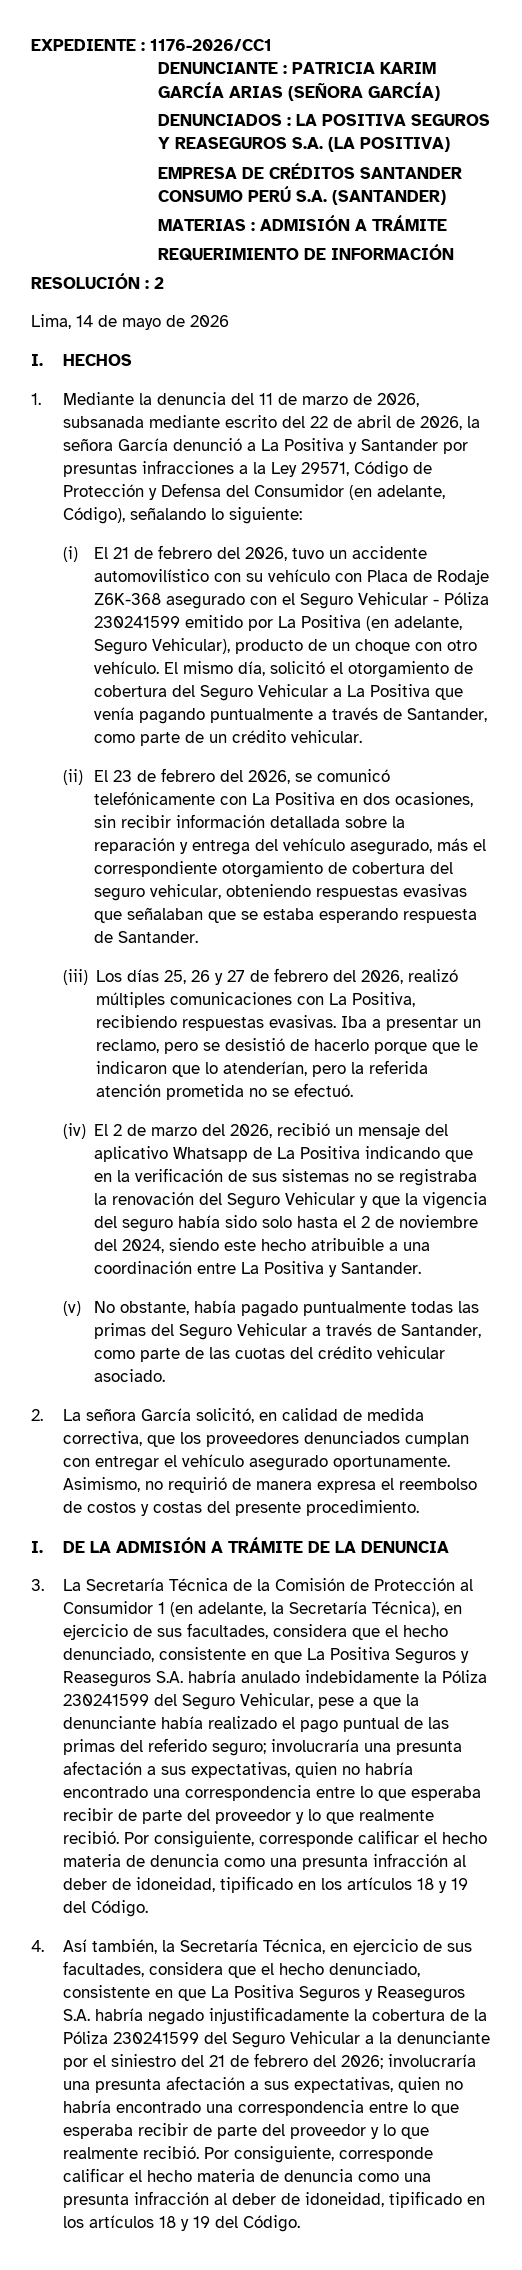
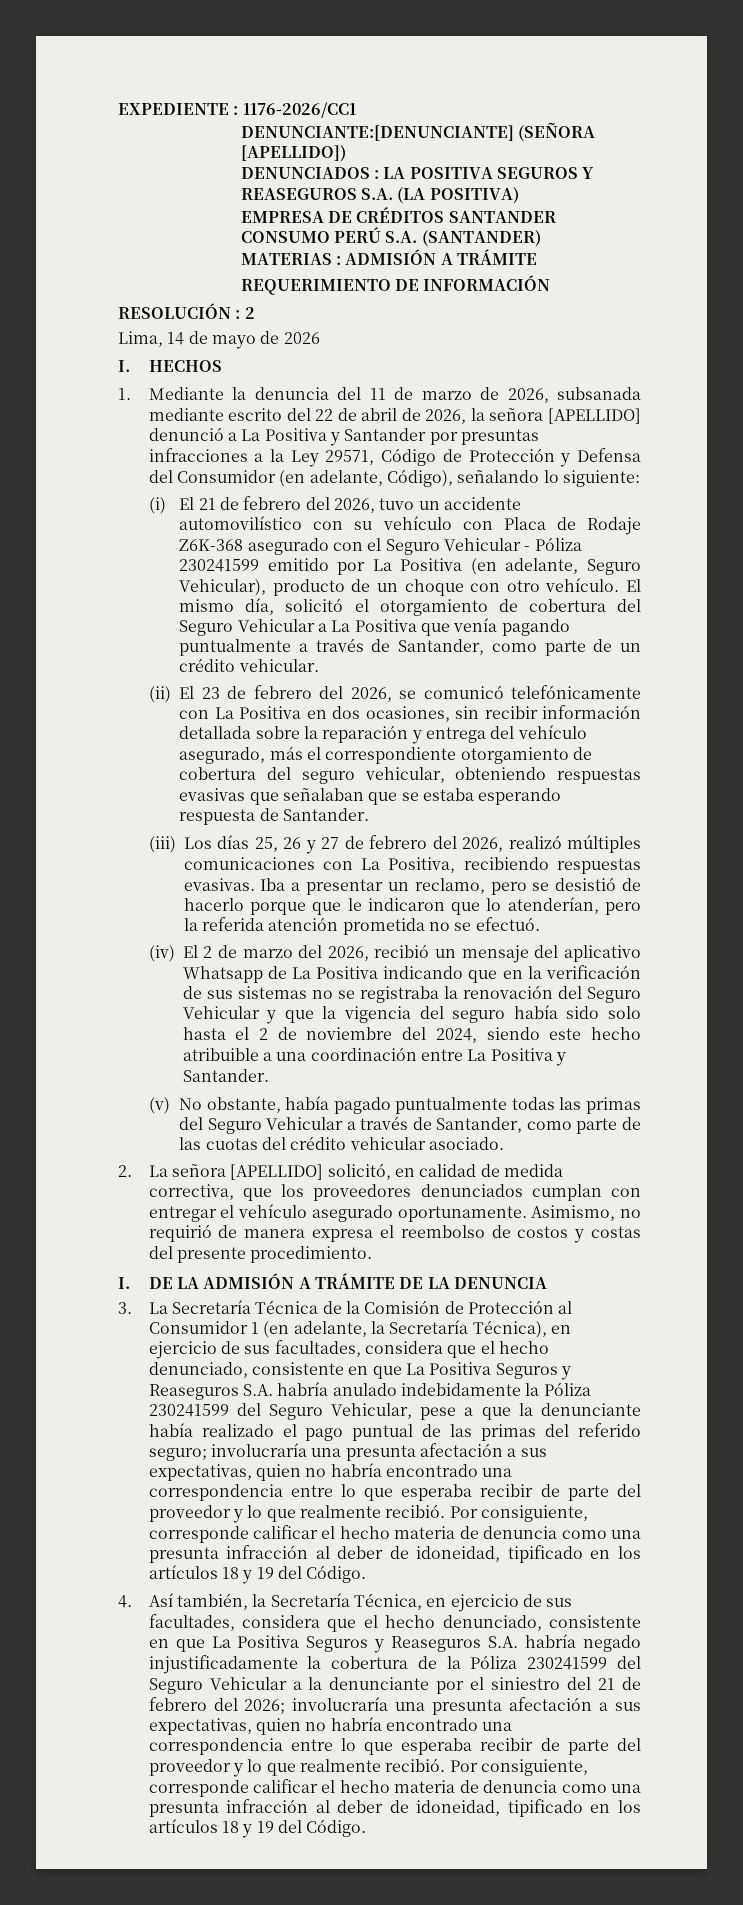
[157,62,436,74] [157,82,440,101] DENUNCIANTE : PATRICIA KARIM GARCÍA ARIAS (SEÑORA GARCÍA) -> [240,122,595,142] [240,145,346,162] DENUNCIANTE:[DENUNCIANTE] (SEÑORA [APELLIDO])
[117,438,168,451] García -> [548,408,642,424] [APELLIDO]
[140,1408,191,1421] García -> [230,1164,324,1180] [APELLIDO]

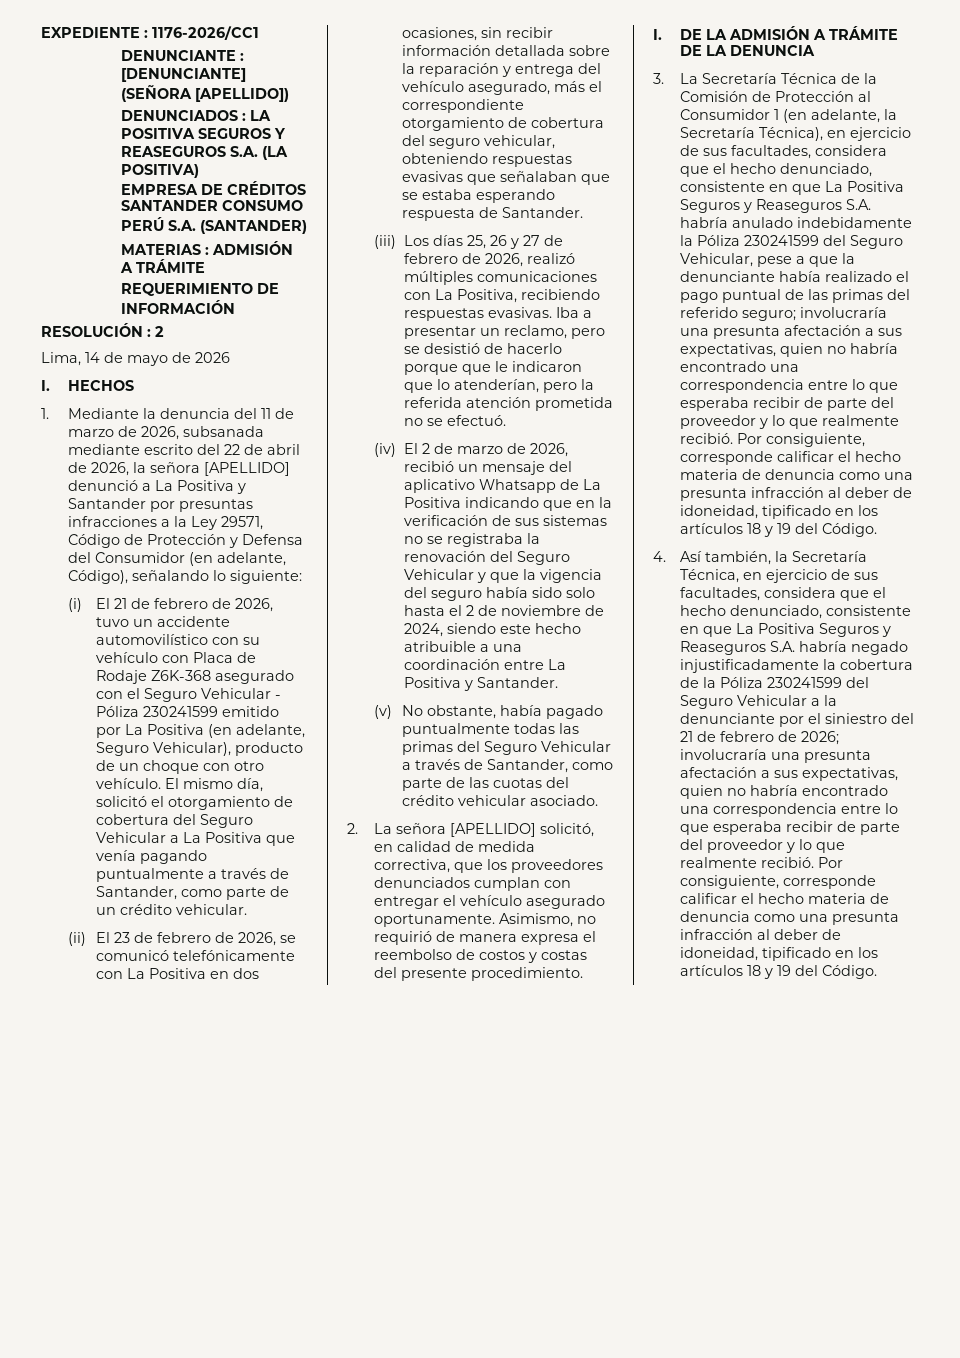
[240,125,514,141] DENUNCIANTE:[DENUNCIANTE] -> [120,50,244,61] [120,68,246,82] DENUNCIANTE : [DENUNCIANTE]
[305,497,330,510] del -> [211,598,231,609] de
[319,686,344,699] del -> [214,932,234,943] de
[432,836,457,849] del -> [461,253,481,264] de
[298,945,323,958] del -> [506,443,526,454] de
[402,1027,427,1040] del -> [584,605,604,616] de
[213,1698,238,1711] del -> [778,731,798,742] de

